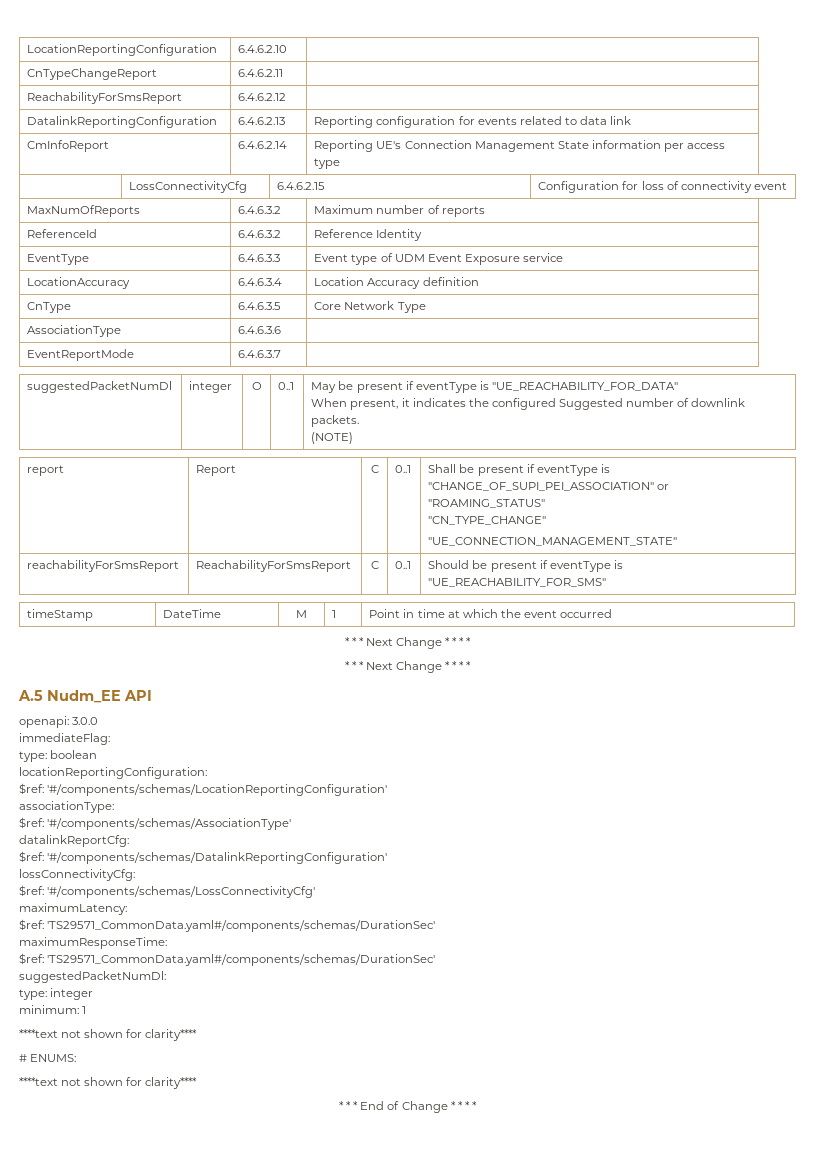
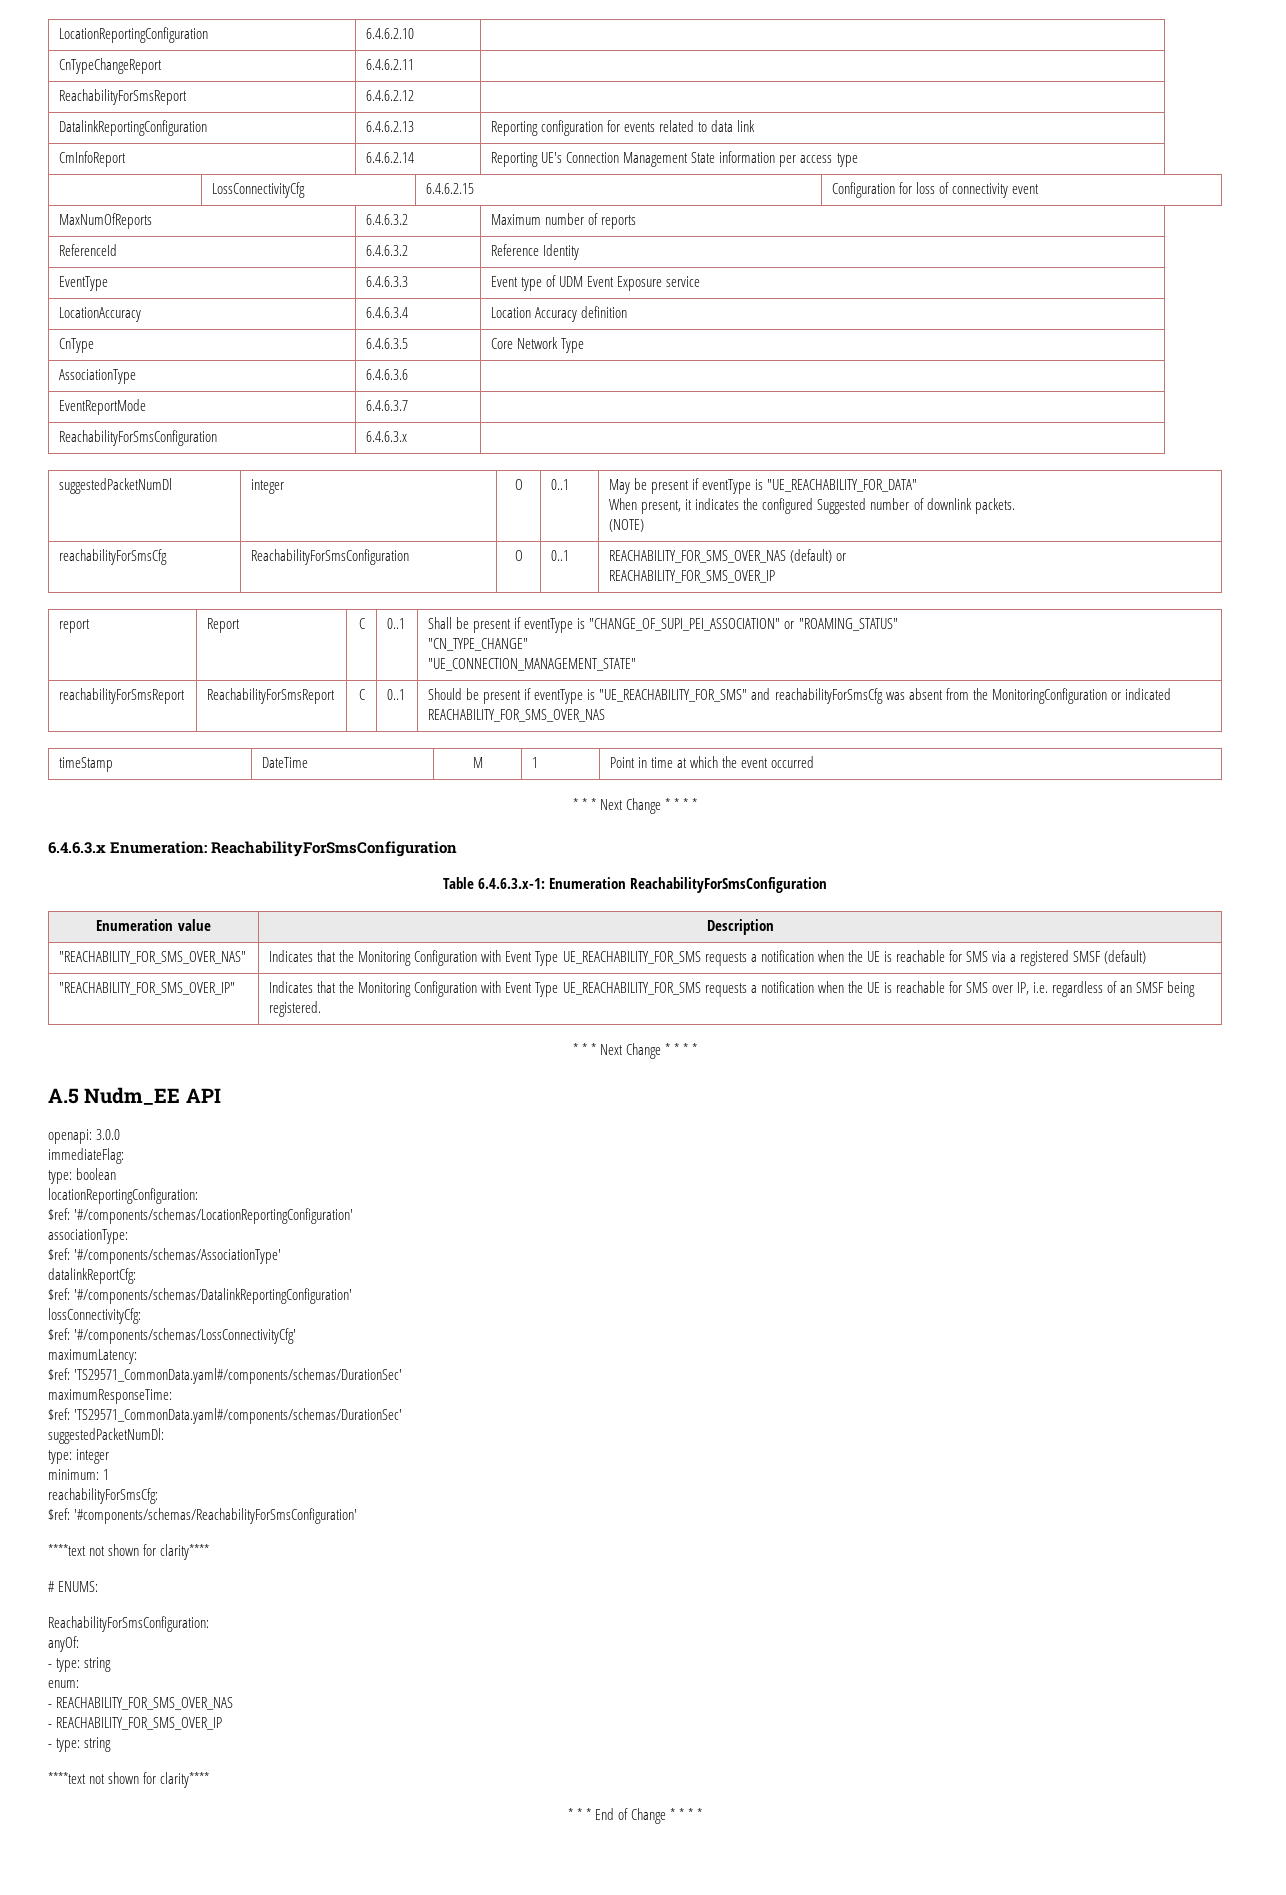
(282, 354) none -> [59,430,218,446] [366,431,408,442] // ReachabilityForSmsConfiguration | 6.4.6.3.x |
(354, 438) none -> [59,549,168,565] [251,549,410,565] [514,550,523,561] [551,550,570,561] [609,549,847,563] [609,570,776,583] // reachabilityForSmsCfg | ReachabilityForSmsConfiguration | O | 0..1 | REACHABILITY_FOR_SMS_OVER_NAS (default) or // REACHABILITY_FOR_SMS_OVER_IP
(607, 582) none -> [751,688,1171,704] [428,709,606,722] and reachabilityForSmsCfg was absent from the MonitoringConfiguration or indicated REACHABILITY_FOR_SMS_OVER_NAS
(472, 641) none -> [48,841,458,857] [442,877,828,893] [96,919,211,931] [706,919,774,935] [59,951,247,964] [269,950,1147,966] [59,982,236,995] [269,981,1196,997] [269,1001,322,1017] // 6.4.6.3.x Enumeration: ReachabilityForSmsConfiguration // Table 6.4.6.3.x-1: Enumeration ReachabilityForSmsConfiguration // Enumeration value | Description // "REACHABILITY_FOR_SMS_OVER_NAS" | Indicates that the Monitoring Configuration with Event Type UE_REACHABILITY_FOR_SMS requests a notification when the UE is reachable for SMS via a registered SMSF (default) // "REACHABILITY_FOR_SMS_OVER_IP" | Indicates that the Monitoring Configuration with Event Type UE_REACHABILITY_FOR_SMS requests a notification when the UE is reachable for SMS over IP, i.e. regardless of an SMSF being registered.
(87, 1010) none -> [48,1488,158,1504] [48,1508,358,1524] // reachabilityForSmsCfg: // $ref: '#components/schemas/ReachabilityForSmsConfiguration'
(77, 1058) none -> [48,1616,209,1632] [48,1636,79,1652] [48,1657,112,1672] [48,1680,79,1688] [48,1697,234,1710] [48,1717,223,1730] [48,1737,112,1752] // ReachabilityForSmsConfiguration: // anyOf: // - type: string // enum: // - REACHABILITY_FOR_SMS_OVER_NAS // - REACHABILITY_FOR_SMS_OVER_IP // - type: string

